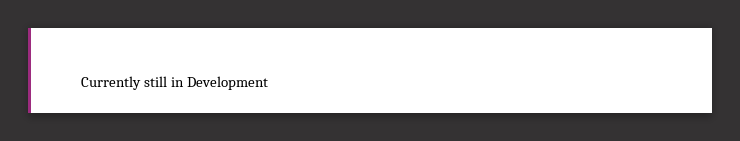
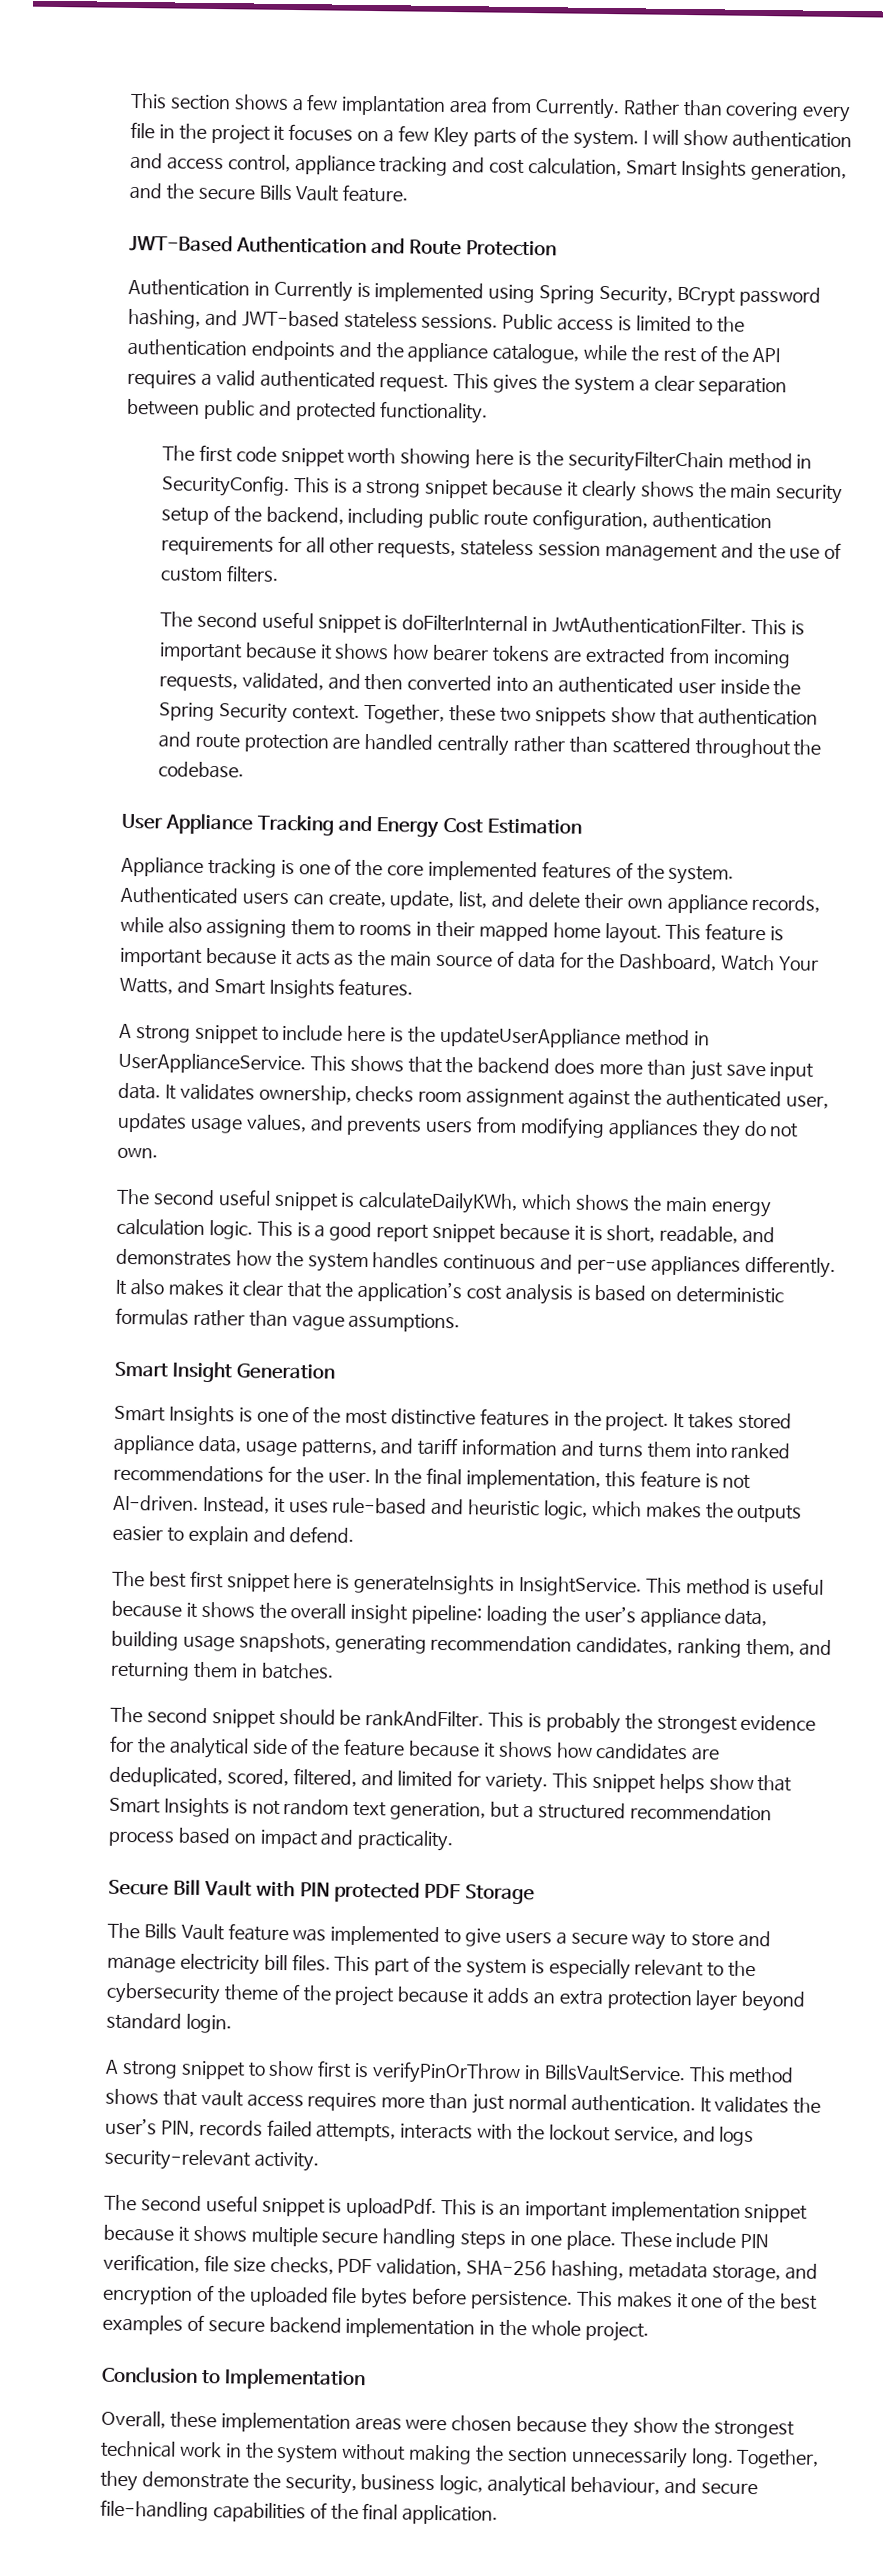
[81,76,268,90] Currently still in Development -> [130,92,852,123] [130,121,852,150] [130,152,847,182] [129,182,409,203] [129,234,558,257] [128,278,821,307] [128,308,745,333] [127,338,781,364] [127,369,788,397] [127,398,489,424] [161,444,813,473] [161,474,844,505] [160,505,772,531] [160,535,843,562] [159,565,279,583] [159,611,805,635] [158,642,791,669] [158,672,802,696] [158,702,818,727] [157,731,822,759] [157,761,244,779] [121,813,582,838] [121,856,735,885] [120,886,821,914] [120,916,785,944] [120,947,819,972] [119,977,414,999] [119,1023,710,1049] [118,1052,815,1081] [118,1082,829,1109] [117,1112,800,1141] [117,1147,158,1159] [116,1188,772,1218] [116,1218,776,1244] [116,1248,836,1279] [115,1279,785,1305] [115,1307,461,1333] [114,1361,336,1383] [114,1405,793,1432] [113,1434,791,1460] [113,1464,752,1491] [113,1494,803,1523] [112,1525,355,1546] [112,1570,825,1597] [111,1600,768,1628] [111,1630,832,1658] [110,1661,334,1681] [110,1706,817,1734] [110,1735,721,1761] [109,1766,793,1794] [109,1797,772,1822] [108,1827,455,1852] [108,1879,535,1905] [107,1922,772,1950] [107,1953,757,1980] [106,1982,807,2012] [106,2012,232,2034] [105,2059,795,2085] [105,2088,822,2114] [105,2117,755,2147] [104,2148,319,2172] [104,2194,809,2223] [103,2224,770,2251] [103,2253,818,2283] [102,2284,819,2310] [102,2314,649,2342] [101,2366,367,2391] [101,2410,795,2439] [101,2440,820,2469] [100,2470,758,2497] [100,2499,499,2525] This section shows a few implantation area from Currently. Rather than covering every file in the project it focuses on a few Kley parts of the system. I will show authentication and access control, appliance tracking and cost calculation, Smart Insights generation, and the secure Bills Vault feature. // JWT-Based Authentication and Route Protection // Authentication in Currently is implemented using Spring Security, BCrypt password hashing, and JWT-based stateless sessions. Public access is limited to the authentication endpoints and the appliance catalogue, while the rest of the API requires a valid authenticated request. This gives the system a clear separation between public and protected functionality. // The first code snippet worth showing here is the securityFilterChain method in SecurityConfig. This is a strong snippet because it clearly shows the main security setup of the backend, including public route configuration, authentication requirements for all other requests, stateless session management and the use of custom filters. // The second useful snippet is doFilterInternal in JwtAuthenticationFilter. This is important because it shows how bearer tokens are extracted from incoming requests, validated, and then converted into an authenticated user inside the Spring Security context. Together, these two snippets show that authentication and route protection are handled centrally rather than scattered throughout the codebase. // User Appliance Tracking and Energy Cost Estimation // Appliance tracking is one of the core implemented features of the system. Authenticated users can create, update, list, and delete their own appliance records, while also assigning them to rooms in their mapped home layout. This feature is important because it acts as the main source of data for the Dashboard, Watch Your Watts, and Smart Insights features. // A strong snippet to include here is the updateUserAppliance method in UserApplianceService. This shows that the backend does more than just save input data. It validates ownership, checks room assignment against the authenticated user, updates usage values, and prevents users from modifying appliances they do not own. // The second useful snippet is calculateDailyKWh, which shows the main energy calculation logic. This is a good report snippet because it is short, readable, and demonstrates how the system handles continuous and per-use appliances differently. It also makes it clear that the application’s cost analysis is based on deterministic formulas rather than vague assumptions. // Smart Insight Generation // Smart Insights is one of the most distinctive features in the project. It takes stored appliance data, usage patterns, and tariff information and turns them into ranked recommendations for the user. In the final implementation, this feature is not AI-driven. Instead, it uses rule-based and heuristic logic, which makes the outputs easier to explain and defend. // The best first snippet here is generateInsights in InsightService. This method is useful because it shows the overall insight pipeline: loading the user’s appliance data, building usage snapshots, generating recommendation candidates, ranking them, and returning them in batches. // The second snippet should be rankAndFilter. This is probably the strongest evidence for the analytical side of the feature because it shows how candidates are deduplicated, scored, filtered, and limited for variety. This snippet helps show that Smart Insights is not random text generation, but a structured recommendation process based on impact and practicality. // Secure Bill Vault with PIN protected PDF Storage // The Bills Vault feature was implemented to give users a secure way to store and manage electricity bill files. This part of the system is especially relevant to the cybersecurity theme of the project because it adds an extra protection layer beyond standard login. // A strong snippet to show first is verifyPinOrThrow in BillsVaultService. This method shows that vault access requires more than just normal authentication. It validates the user’s PIN, records failed attempts, interacts with the lockout service, and logs security-relevant activity. // The second useful snippet is uploadPdf. This is an important implementation snippet because it shows multiple secure handling steps in one place. These include PIN verification, file size checks, PDF validation, SHA-256 hashing, metadata storage, and encryption of the uploaded file bytes before persistence. This makes it one of the best examples of secure backend implementation in the whole project. // Conclusion to Implementation // Overall, these implementation areas were chosen because they show the strongest technical work in the system without making the section unnecessarily long. Together, they demonstrate the security, business logic, analytical behaviour, and secure file-handling capabilities of the final application.

